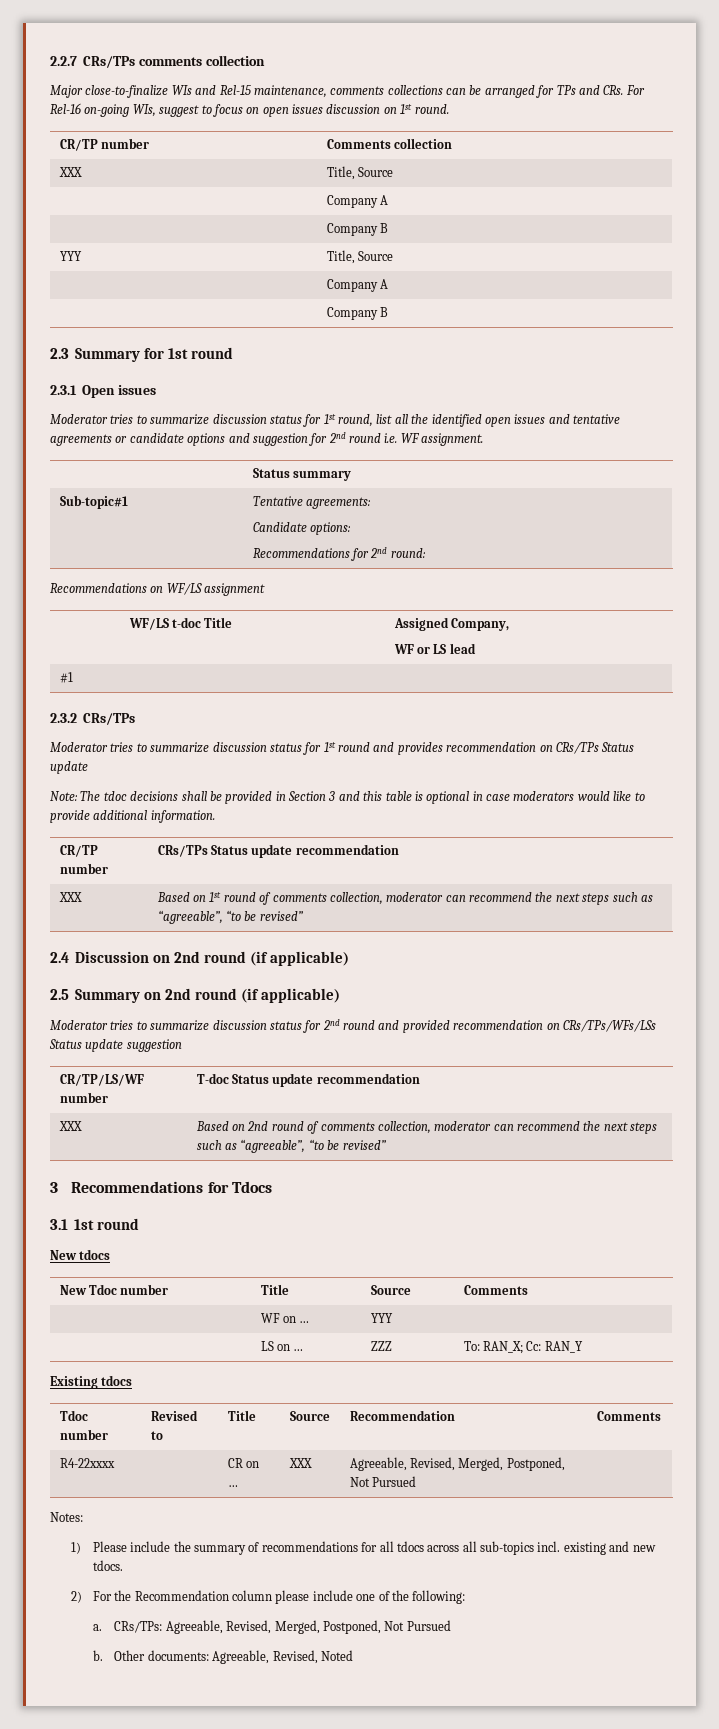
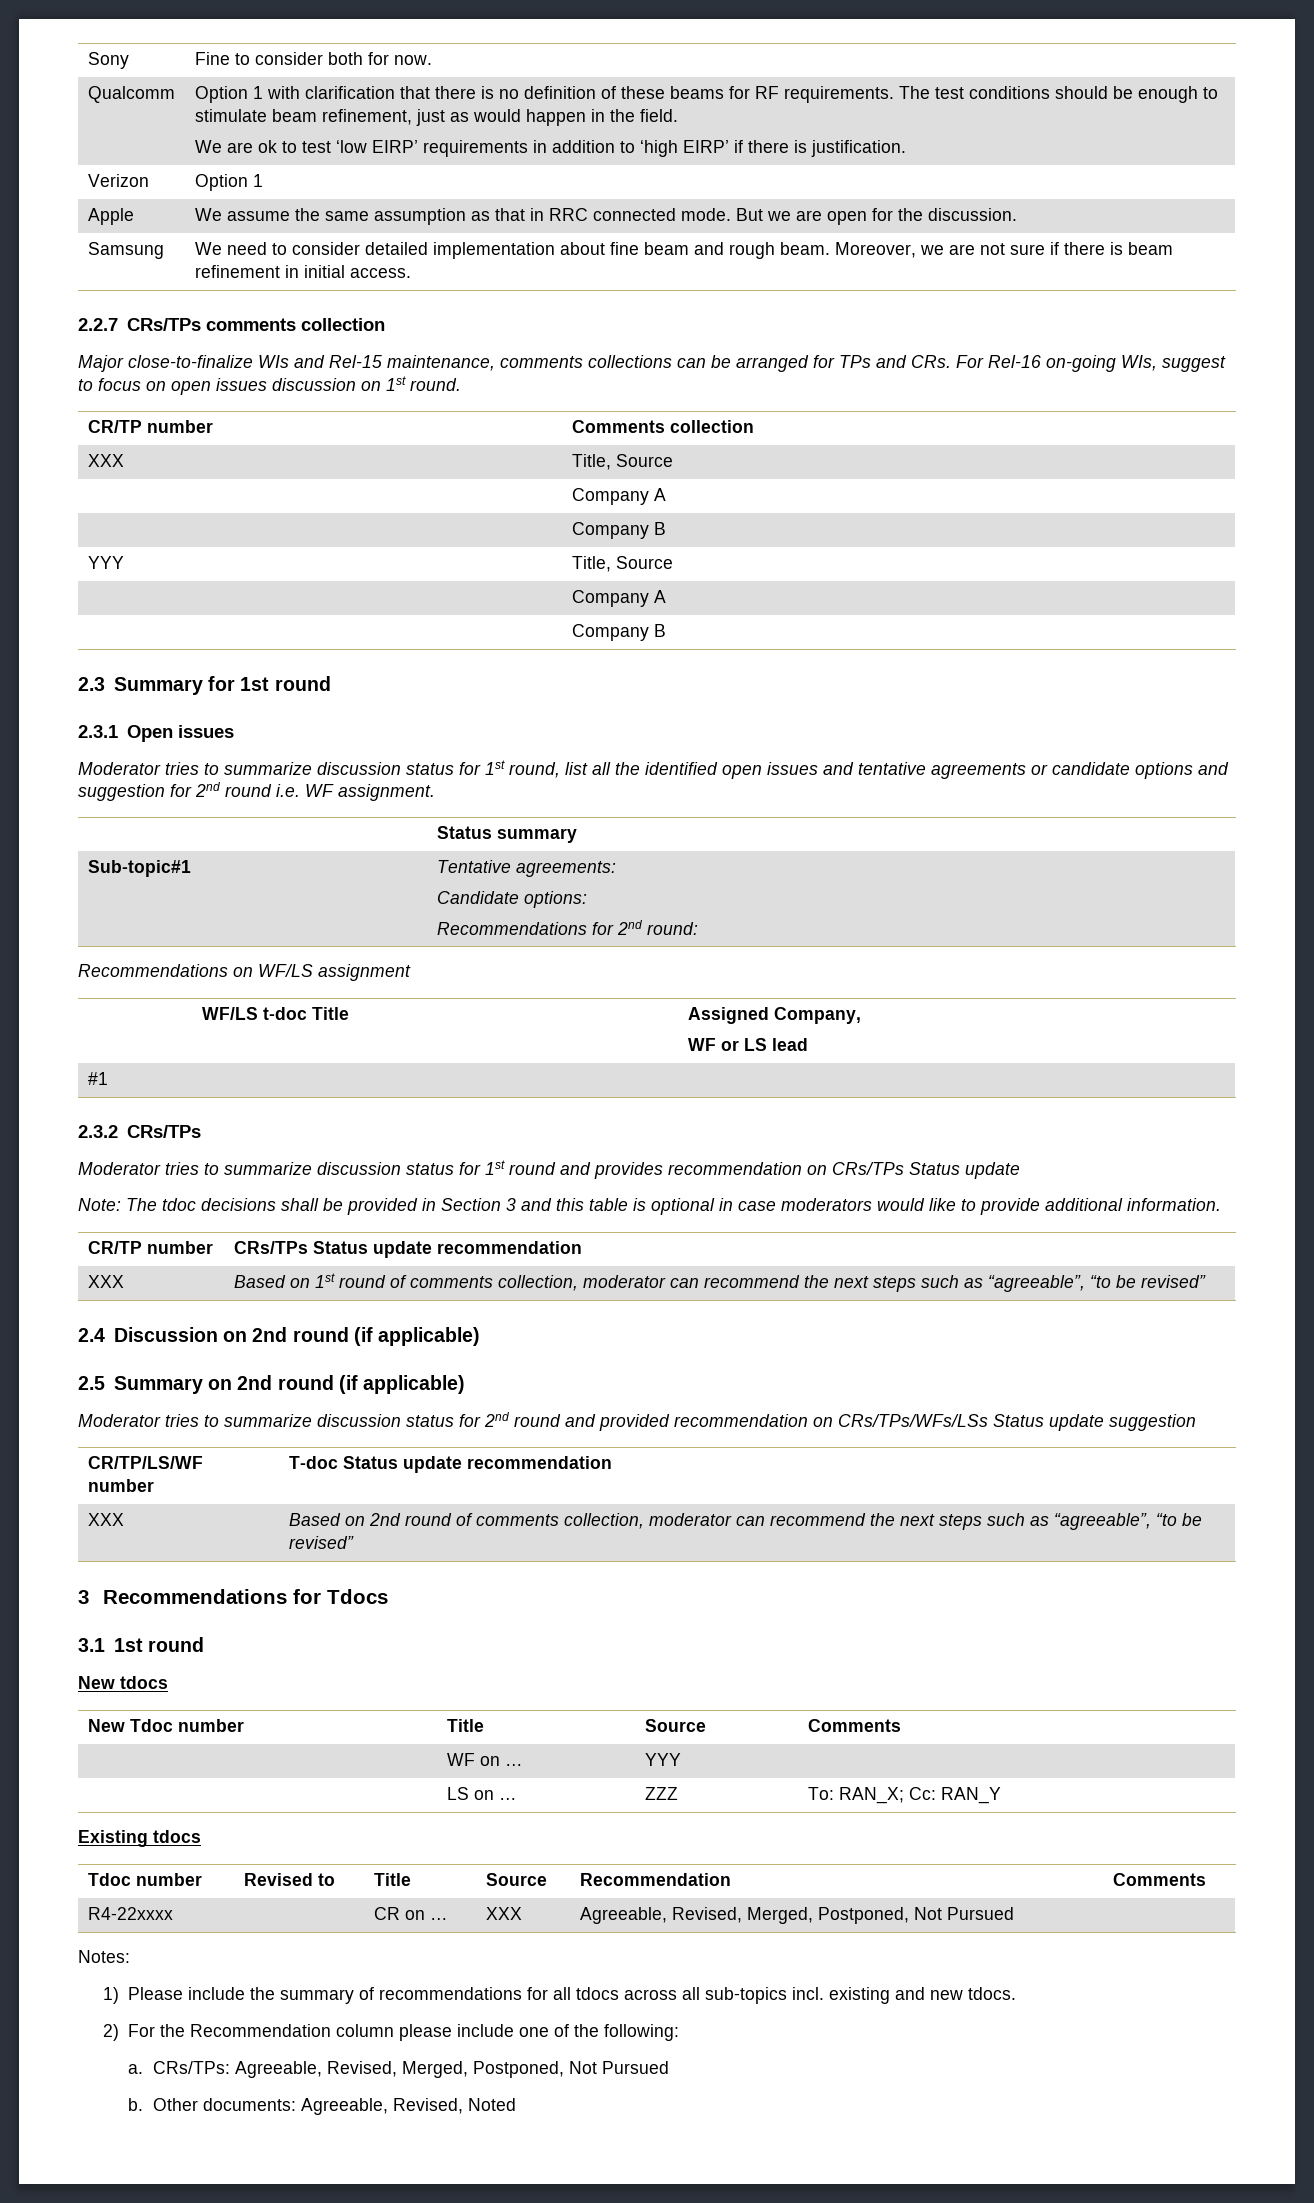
(50, 61) none -> [87,52,129,69] [194,52,432,65] [87,86,175,103] [194,86,1218,103] [194,109,678,126] [194,140,906,157] [87,174,149,187] [194,174,263,191] [87,208,134,225] [194,208,1017,225] [87,242,164,259] [194,242,1173,259] [194,265,411,278] Sony | Fine to consider both for now. // Qualcomm | Option 1 with clarification that there is no definition of these beams for RF requirements. The test conditions should be enough to stimulate beam refinement, just as would happen in the field. // We are ok to test ‘low EIRP’ requirements in addition to ‘high EIRP’ if there is justification. // Verizon | Option 1 // Apple | We assume the same assumption as that in RRC connected mode. But we are open for the discussion. // Samsung | We need to consider detailed implementation about fine beam and rough beam. Moreover, we are not sure if there is beam refinement in initial access. //

